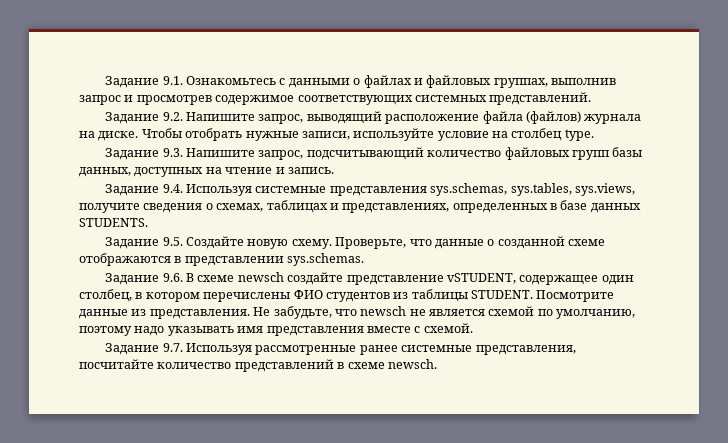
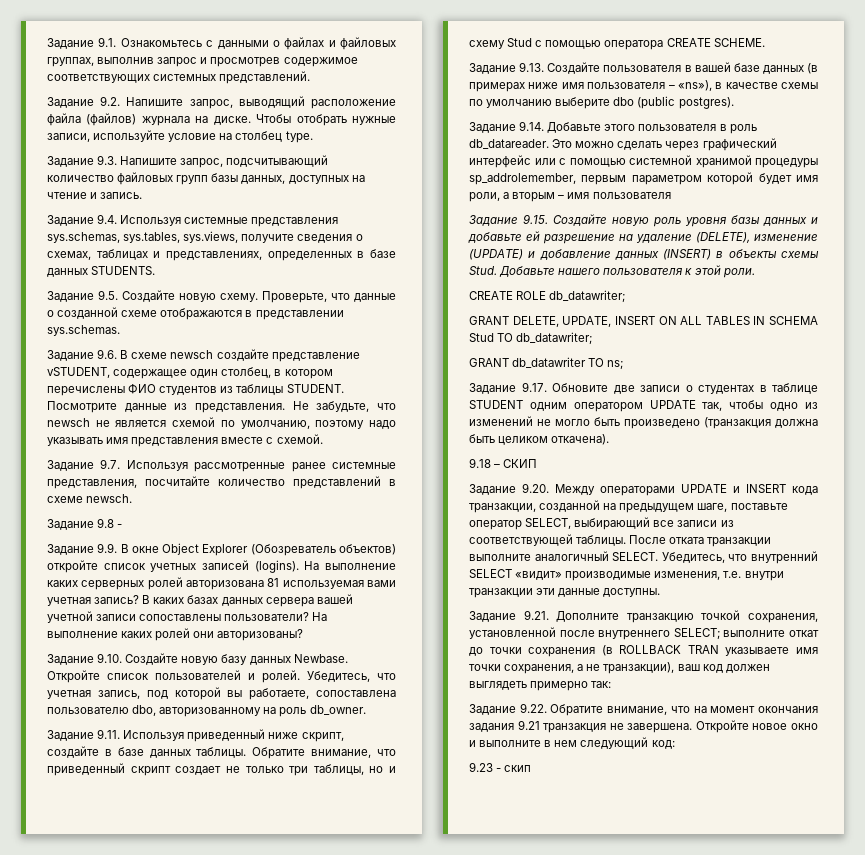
(437, 364) none -> [47,518,123,530] [47,543,396,556] [47,560,396,573] [47,577,397,590] [47,594,353,607] [47,611,328,623] [47,628,304,641] [47,653,348,665] [47,670,396,683] [47,687,396,700] [47,705,366,717] [47,729,344,742] [47,746,396,759] [47,763,396,776] [469,38,765,50] [469,62,818,74] [469,80,818,92] [469,96,734,109] [469,121,757,134] [469,138,777,151] [469,155,818,168] [469,172,818,185] [469,192,671,202] [469,214,818,227] [468,231,818,244] [469,249,819,260] [469,265,755,278] [469,290,626,303] [469,316,818,327] [469,332,593,345] [469,357,624,370] [469,382,818,394] [469,400,818,412] [469,416,818,429] [469,434,610,445] [469,458,538,468] [469,483,818,496] [469,500,788,513] [469,517,734,530] [469,534,772,547] [469,551,818,564] [469,569,784,581] [469,588,661,598] [469,610,818,623] [469,627,819,640] [469,645,818,657] [469,662,770,674] [469,681,612,691] [469,703,818,716] [469,720,818,733] [469,737,675,749] [469,762,532,772] // Задание 9.8 - // Задание 9.9. В окне Object Explorer (Обозреватель объектов) откройте список учетных записей (logins). На выполнение каких серверных ролей авторизована 81 используемая вами учетная запись? В каких базах данных сервера вашей учетной записи сопоставлены пользователи? На выполнение каких ролей они авторизованы? // Задание 9.10. Создайте новую базу данных Newbase. Откройте список пользователей и ролей. Убедитесь, что учетная запись, под которой вы работаете, сопоставлена пользователю dbo, авторизованному на роль db_owner. // Задание 9.11. Используя приведенный ниже скрипт, создайте в базе данных таблицы. Обратите внимание, что приведенный скрипт создает не только три таблицы, но и схему Stud с помощью оператора CREATE SCHEME. // Задание 9.13. Создайте пользователя в вашей базе данных (в примерах ниже имя пользователя – «ns»), в качестве схемы по умолчанию выберите dbo (public postgres). // Задание 9.14. Добавьте этого пользователя в роль db_datareader. Это можно сделать через графический интерфейс или с помощью системной хранимой процедуры sp_addrolemember, первым параметром которой будет имя роли, а вторым – имя пользователя // Задание 9.15. Создайте новую роль уровня базы данных и добавьте ей разрешение на удаление (DELETE), изменение (UPDATE) и добавление данных (INSERT) в объекты схемы Stud. Добавьте нашего пользователя к этой роли. // CREATE ROLE db_datawriter; // GRANT DELETE, UPDATE, INSERT ON ALL TABLES IN SCHEMA Stud TO db_datawriter; // GRANT db_datawriter TO ns; // Задание 9.17. Обновите две записи о студентах в таблице STUDENT одним оператором UPDATE так, чтобы одно из изменений не могло быть произведено (транзакция должна быть целиком откачена). // 9.18 – СКИП // Задание 9.20. Между операторами UPDATE и INSERT кода транзакции, созданной на предыдущем шаге, поставьте оператор SELECT, выбирающий все записи из соответствующей таблицы. После отката транзакции выполните аналогичный SELECT. Убедитесь, что внутренний SELECT «видит» производимые изменения, т.е. внутри транзакции эти данные доступны. // Задание 9.21. Дополните транзакцию точкой сохранения, установленной после внутреннего SELECT; выполните откат до точки сохранения (в ROLLBACK TRAN указываете имя точки сохранения, а не транзакции), ваш код должен выглядеть примерно так: // Задание 9.22. Обратите внимание, что на момент окончания задания 9.21 транзакция не завершена. Откройте новое окно и выполните в нем следующий код: // 9.23 - скип

